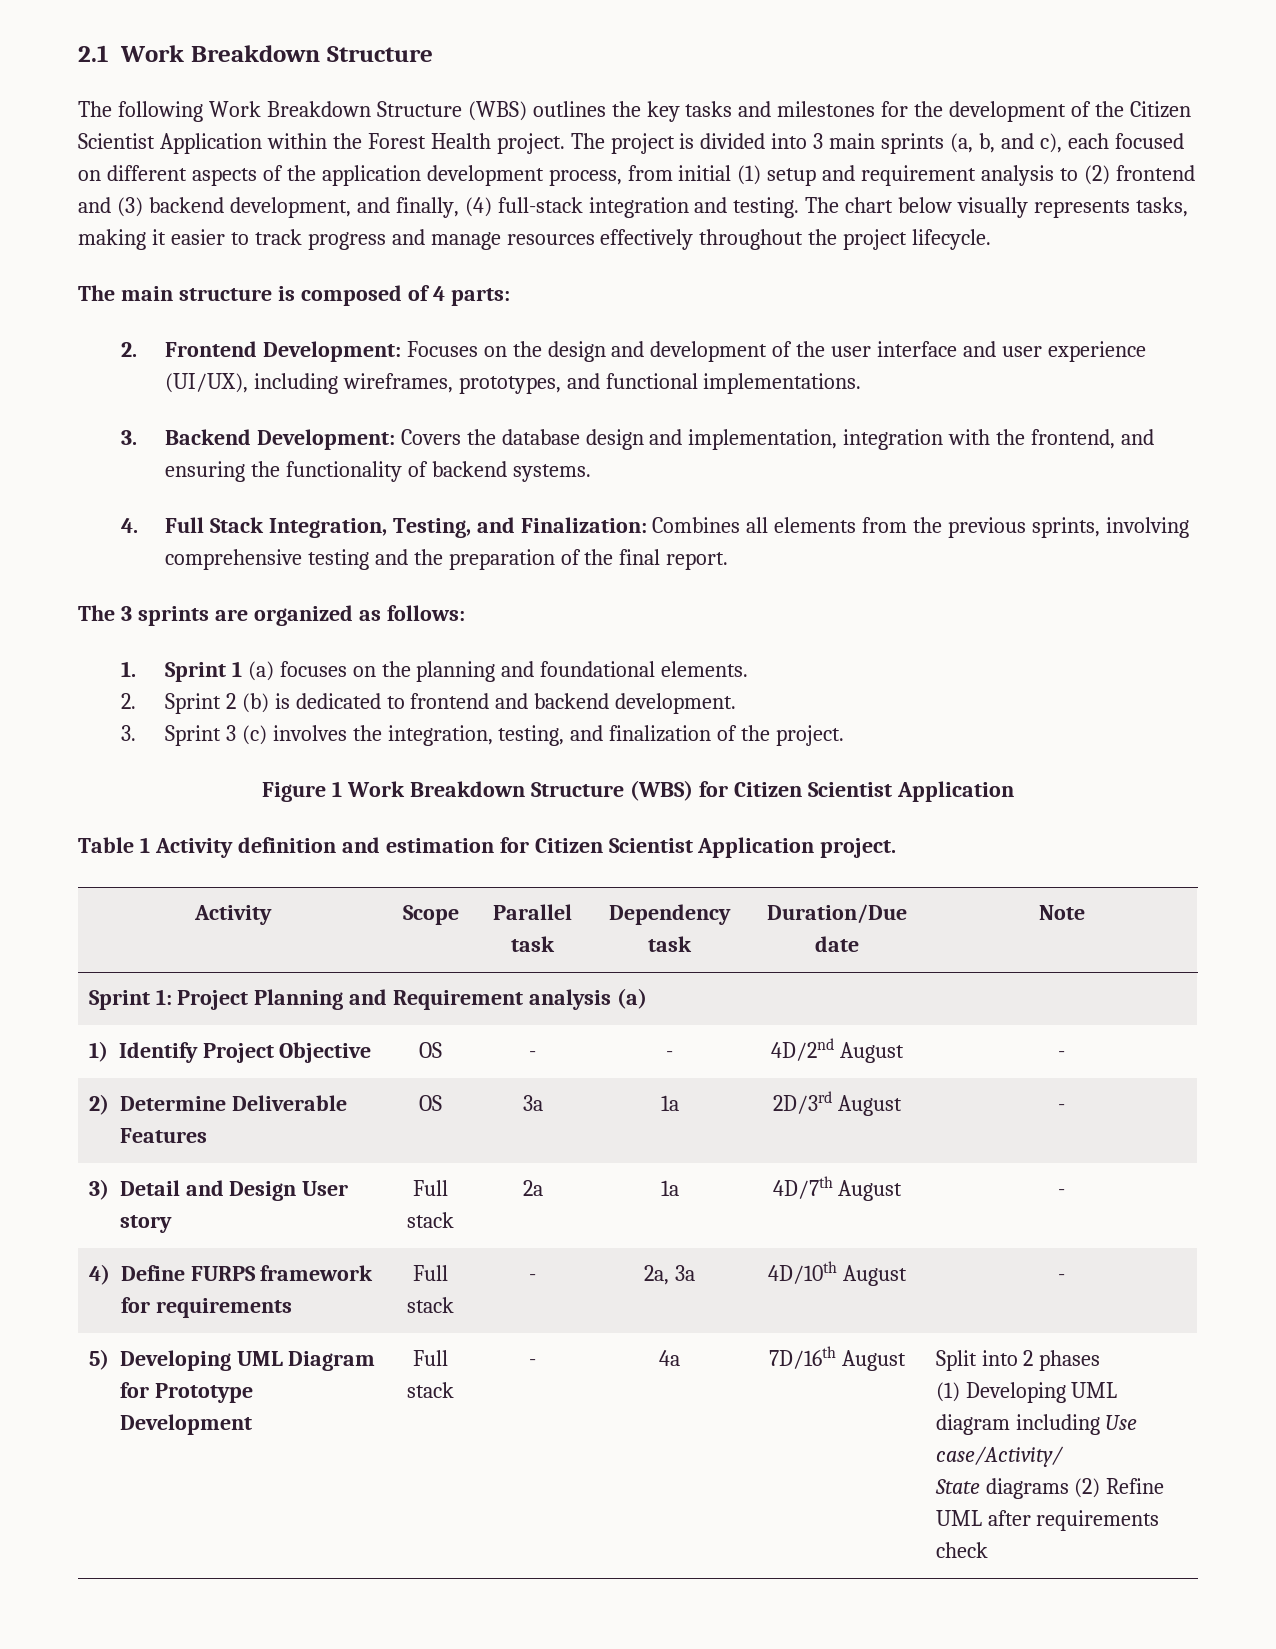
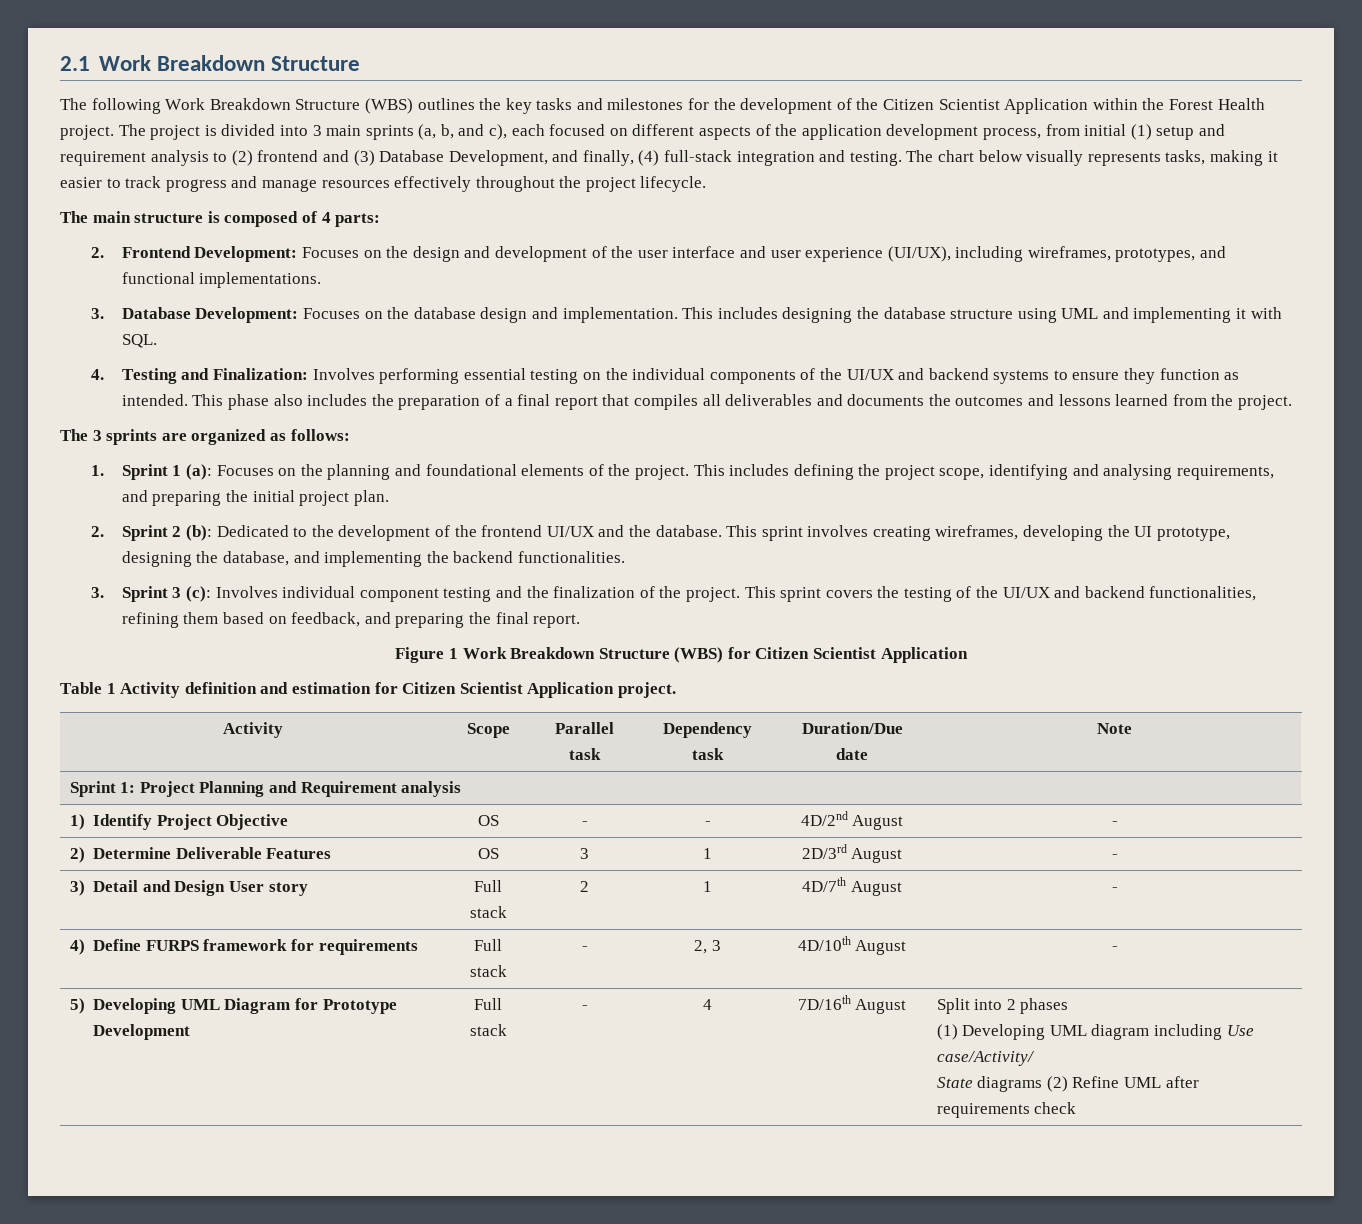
[148,197,351,218] backend development, -> [379,150,548,166] Database Development,
[164,429,1155,450] [164,461,591,482] [121,517,1190,538] [164,549,729,570] Backend Development: Covers the database design and implementation, integration with the frontend, and ensuring the functionality of backend systems. // 4. Full Stack Integration, Testing, and Finalization: Combines all elements from the previous sprints, involving comprehensive testing and the preparation of the final report. -> [121,307,1282,323] [121,334,157,348] [90,368,1240,384] [121,394,1293,410] Database Development: Focuses on the database design and implementation. This includes designing the database structure using UML and implementing it with SQL. // 4. Testing and Finalization: Involves performing essential testing on the individual components of the UI/UX and backend systems to ensure they function as intended. This phase also includes the preparation of a final report that compiles all deliverables and documents the outcomes and lessons learned from the project.
[247,661,347,681] (a) focuses -> [186,464,274,480] (a): Focuses
[661,661,749,677] [121,693,737,714] [121,725,845,746] elements. // 2. Sprint 2 (b) is dedicated to frontend and backend development. // 3. Sprint 3 (c) involves the integration, testing, and finalization of the project. -> [521,464,1274,480] [121,490,389,506] [90,525,1230,541] [121,551,625,567] [90,586,1257,602] [121,612,581,628] elements of the project. This includes defining the project scope, identifying and analysing requirements, and preparing the initial project plan. // 2. Sprint 2 (b): Dedicated to the development of the frontend UI/UX and the database. This sprint involves creating wireframes, developing the UI prototype, designing the database, and implementing the backend functionalities. // 3. Sprint 3 (c): Involves individual component testing and the finalization of the project. This sprint covers the testing of the UI/UX and backend functionalities, refining them based on feedback, and preparing the final report.
[617,988,648,1009] (a) -> (462, 789) none
[522,1095,543,1111] [660,1095,679,1111] 3a | 1a -> [580,848,589,859] [703,848,712,859] 3 | 1
[522,1180,543,1196] [660,1180,679,1196] 2a | 1a -> [580,881,589,892] [703,881,712,892] 2 | 1
[644,1265,695,1285] 2a, 3a -> [694,940,721,954] 2, 3
[659,1350,680,1366] 4a -> [703,999,712,1010] 4

